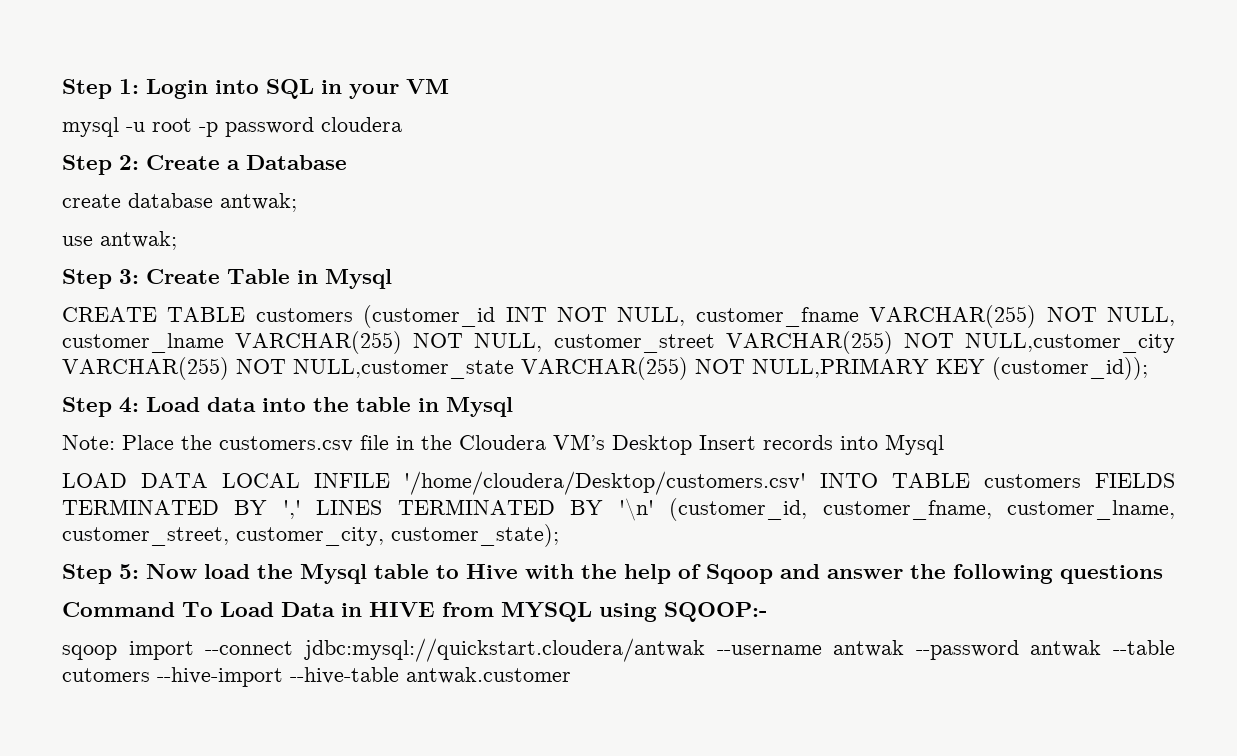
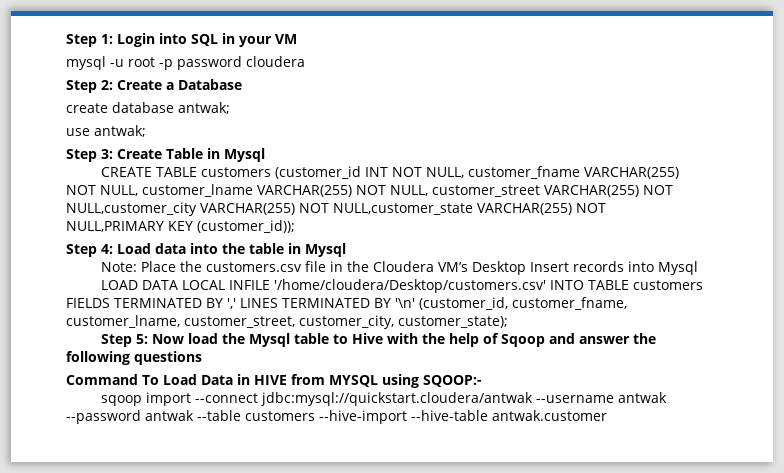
[62,668,150,682] cutomers -> [245,411,315,421] customers

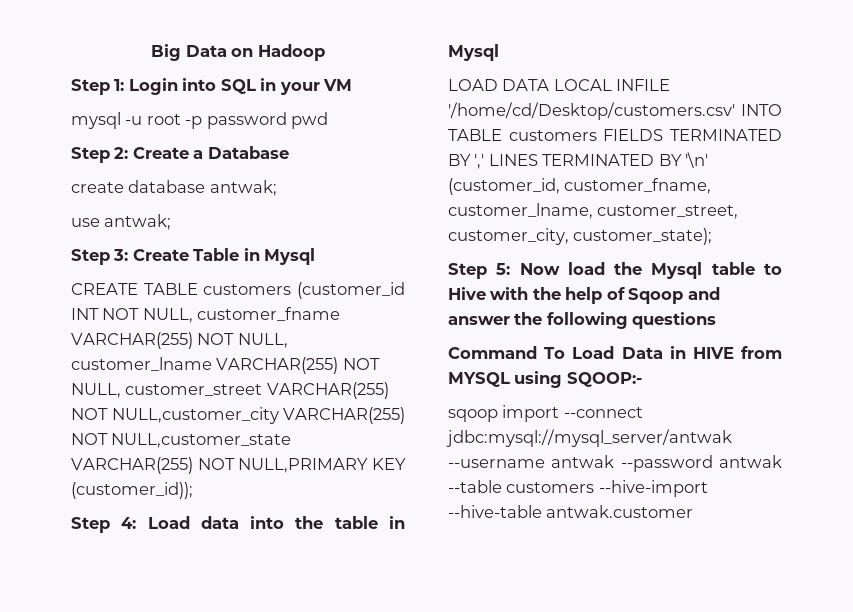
(66, 40) none -> [151,44,325,61] Big Data on Hadoop //
[246,56,305,67] cloudera -> [291,112,329,129] pwd
[100,261,698,275] // Note: Place the customers.csv file in the Cloudera VM’s Desktop Insert records into Mysql -> (499, 52) none
[273,279,546,293] '/home/cloudera/Desktop/customers.csv' -> [448,102,735,120] '/home/cd/Desktop/customers.csv'
[260,392,533,406] jdbc:mysql://quickstart.cloudera/antwak -> [446,429,732,447] jdbc:mysql://mysql_server/antwak

